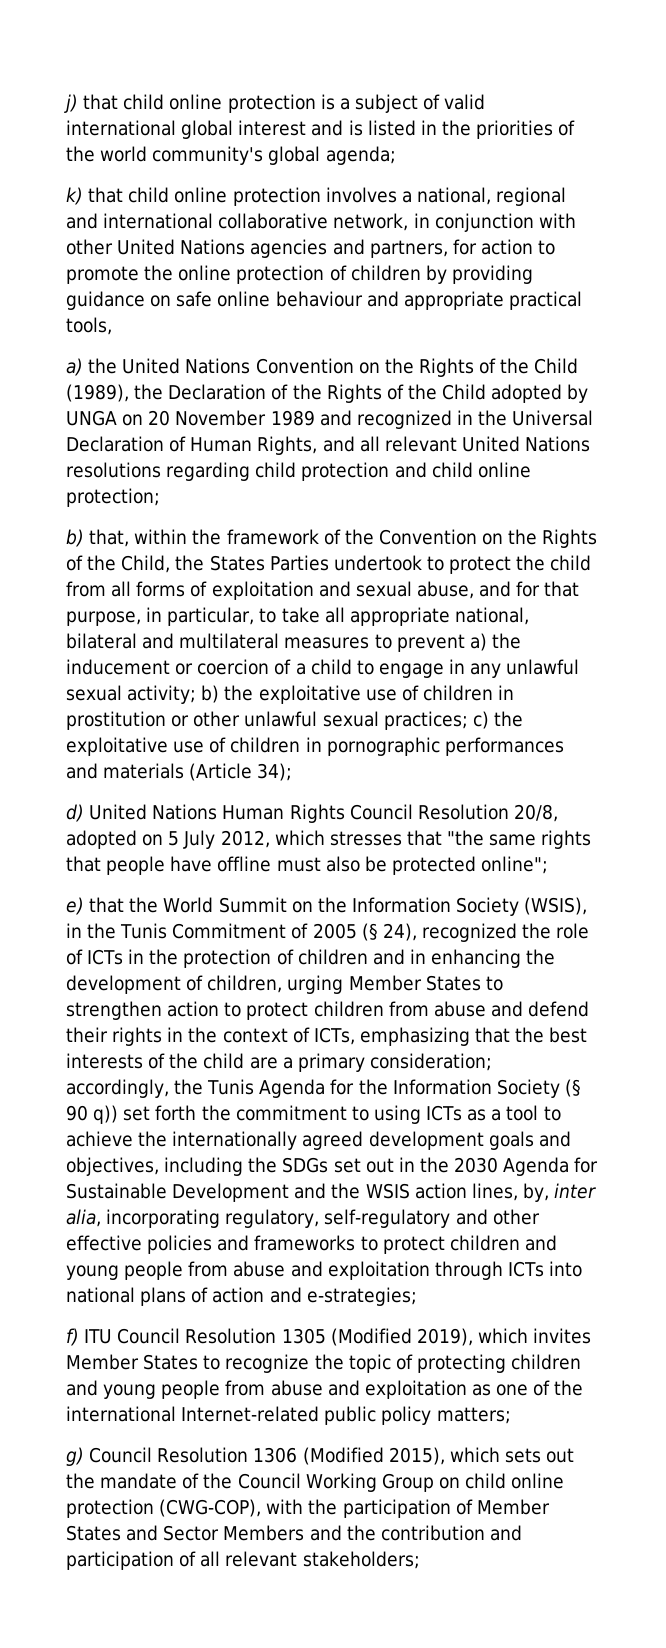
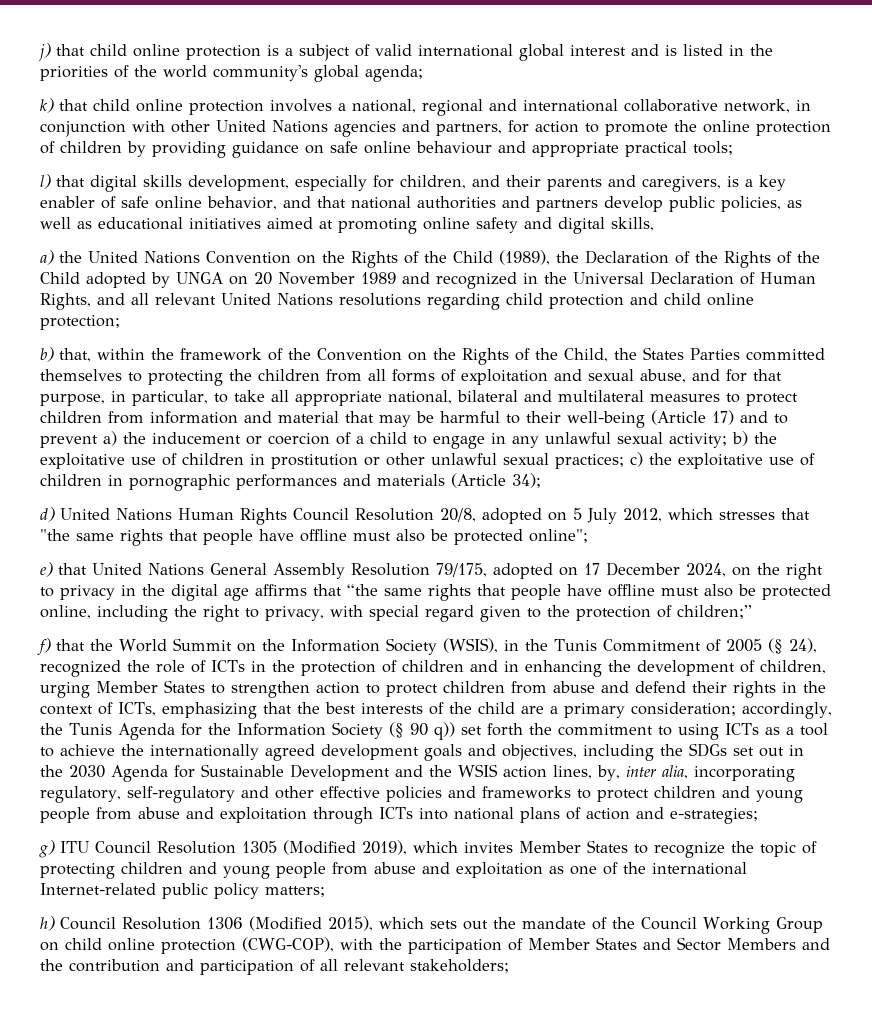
[66,317,112,335] tools, -> [693,141,733,155] [40,174,786,192] [40,196,802,212] [40,217,654,234] tools; // l) that digital skills development, especially for children, and their parents and caregivers, is a key enabler of safe online behavior, and that national authorities and partners develop public policies, as well as educational initiatives aimed at promoting online safety and digital skills,
[333,555,592,574] undertook to protect the child -> [746,348,825,361] [40,369,320,386] committed themselves to protecting the children
(392, 641) none -> [746,393,798,406] [40,410,788,428] protect children from information and material that may be harmful to their well-being (Article 17) and to
(125, 905) none -> [92,562,823,580] [40,584,831,601] [40,605,752,622] [37,638,86,656] United Nations General Assembly Resolution 79/175, adopted on 17 December 2024, on the right to privacy in the digital age affirms that “the same rights that people have offline must also be protected online, including the right to privacy, with special regard given to the protection of children;” // f) that
[66,1328,79,1346] f) -> [39,840,55,858] g)
[66,1447,84,1466] g) -> [40,916,55,931] h)

